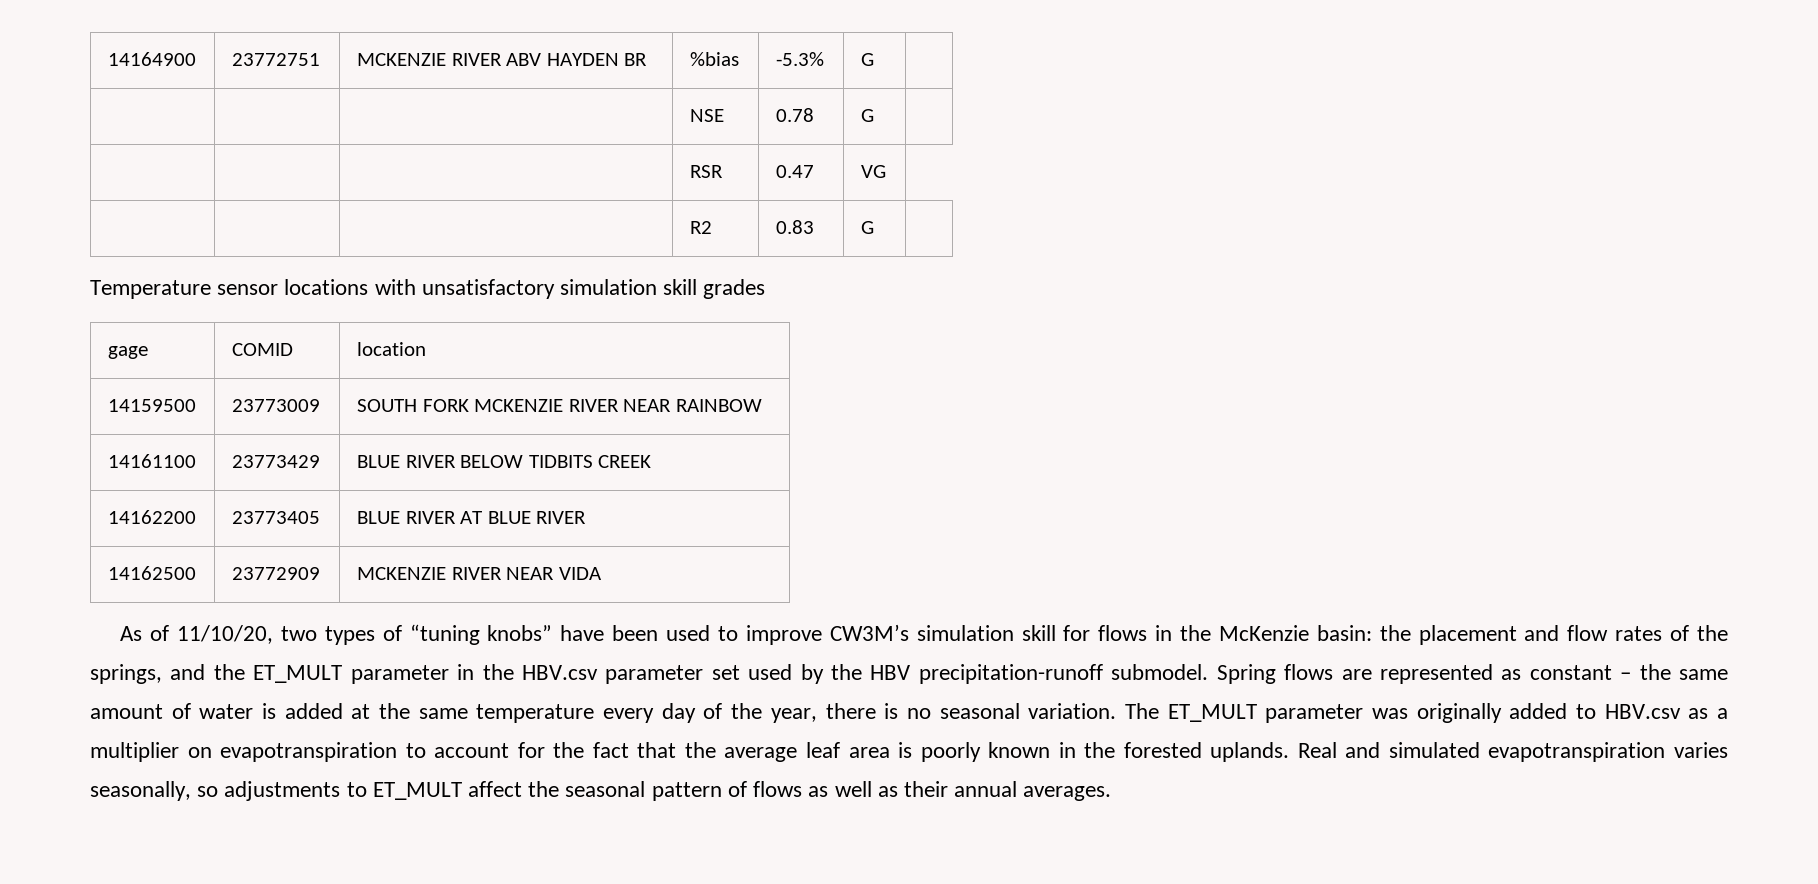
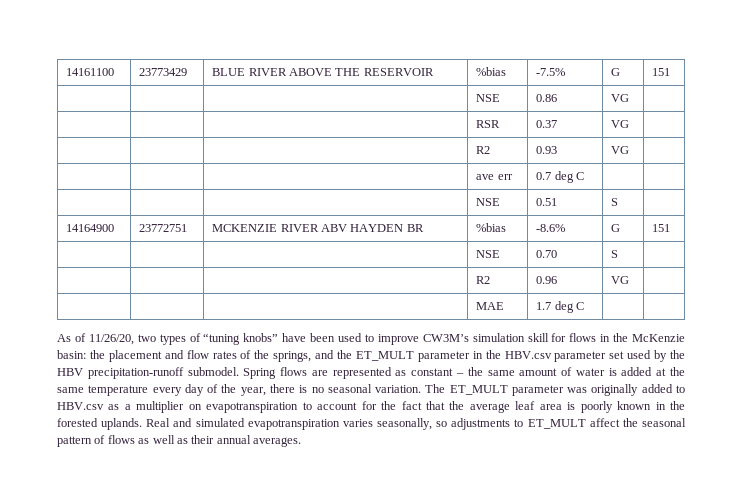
(107, 59) none -> [66,68,115,76] [139,68,188,76] [212,68,434,76] [476,67,507,76] [536,68,566,76] [611,68,621,76] [652,68,671,76] [476,94,501,102] [536,94,558,102] [611,94,630,102] [476,120,501,128] [536,120,558,128] [611,120,630,128] [476,146,491,154] [536,146,558,154] [611,146,630,154] [476,174,513,180] [536,171,585,183] [476,198,501,206] [536,198,558,206] [611,198,619,206] 14161100 | 23773429 | BLUE RIVER ABOVE THE RESERVOIR | %bias | -7.5% | G | 151 // | | | NSE | 0.86 | VG | // | | | RSR | 0.37 | VG | // | | | R2 | 0.93 | VG | // | | | ave err | 0.7 deg C | | // | | | NSE | 0.51 | S | //
[775,52,824,66] [860,53,874,66] [689,109,724,122] [775,108,814,122] [860,109,874,122] [689,165,723,178] [775,165,814,178] [860,165,886,178] [689,221,712,234] [775,220,814,234] [860,221,874,234] [90,279,766,299] [107,346,148,359] [231,343,293,356] [356,342,426,356] [107,399,196,412] [231,399,320,412] [356,399,762,412] [107,454,196,468] [231,455,320,468] [356,455,652,468] [107,510,196,524] [231,511,320,524] [356,511,587,524] [107,566,196,580] [231,567,320,580] [356,567,602,580] -5.3% | G | // | | | NSE | 0.78 | G | // | | | RSR | 0.47 | VG // | | | R2 | 0.83 | G | // Temperature sensor locations with unsatisfactory simulation skill grades // gage | COMID | location // 14159500 | 23773009 | SOUTH FORK MCKENZIE RIVER NEAR RAINBOW // 14161100 | 23773429 | BLUE RIVER BELOW TIDBITS CREEK // 14162200 | 23773405 | BLUE RIVER AT BLUE RIVER // 14162500 | 23772909 | MCKENZIE RIVER NEAR VIDA -> [536,224,566,232] [611,224,621,232] [652,224,671,232] [476,250,501,258] [536,250,558,258] [611,250,619,258] [476,276,491,284] [536,276,558,284] [611,276,630,284] [476,302,505,310] [536,301,585,313] -8.6% | G | 151 // | | | NSE | 0.70 | S | // | | | R2 | 0.96 | VG | // | | | MAE | 1.7 deg C | |
[177,625,274,644] 11/10/20, -> [88,334,134,345] 11/26/20,

